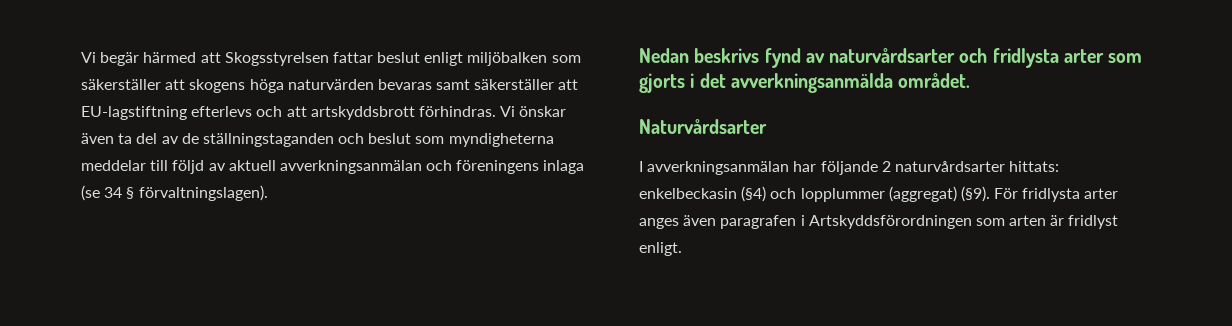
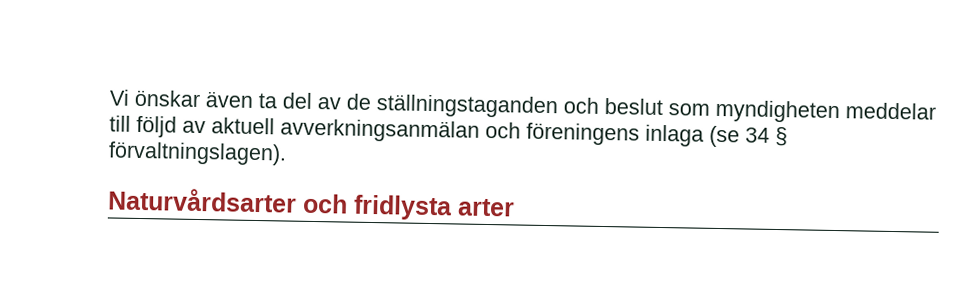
[81,52,581,66] [81,79,579,93] [81,106,516,120] Vi begär härmed att Skogsstyrelsen fattar beslut enligt miljöbalken som säkerställer att skogens höga naturvärden bevaras samt säkerställer att EU-lagstiftning efterlevs och att artskyddsbrott förhindras. Vi -> [109,89,130,106] Vi
[448,133,554,147] myndigheterna -> [715,99,840,124] myndigheten
[639,48,1143,68] [639,73,971,93] [639,119,767,134] [639,161,1060,175] [639,186,1119,202] [639,215,1119,229] [639,242,682,256] Nedan beskrivs fynd av naturvårdsarter och fridlysta arter som gjorts i det avverkningsanmälda området. // Naturvårdsarter // I avverkningsanmälan har följande 2 naturvårdsarter hittats: enkelbeckasin (§4) och lopplummer (aggregat) (§9). För fridlysta arter anges även paragrafen i Artskyddsförordningen som arten är fridlyst enligt. -> [107,187,515,221] Naturvårdsarter och fridlysta arter

